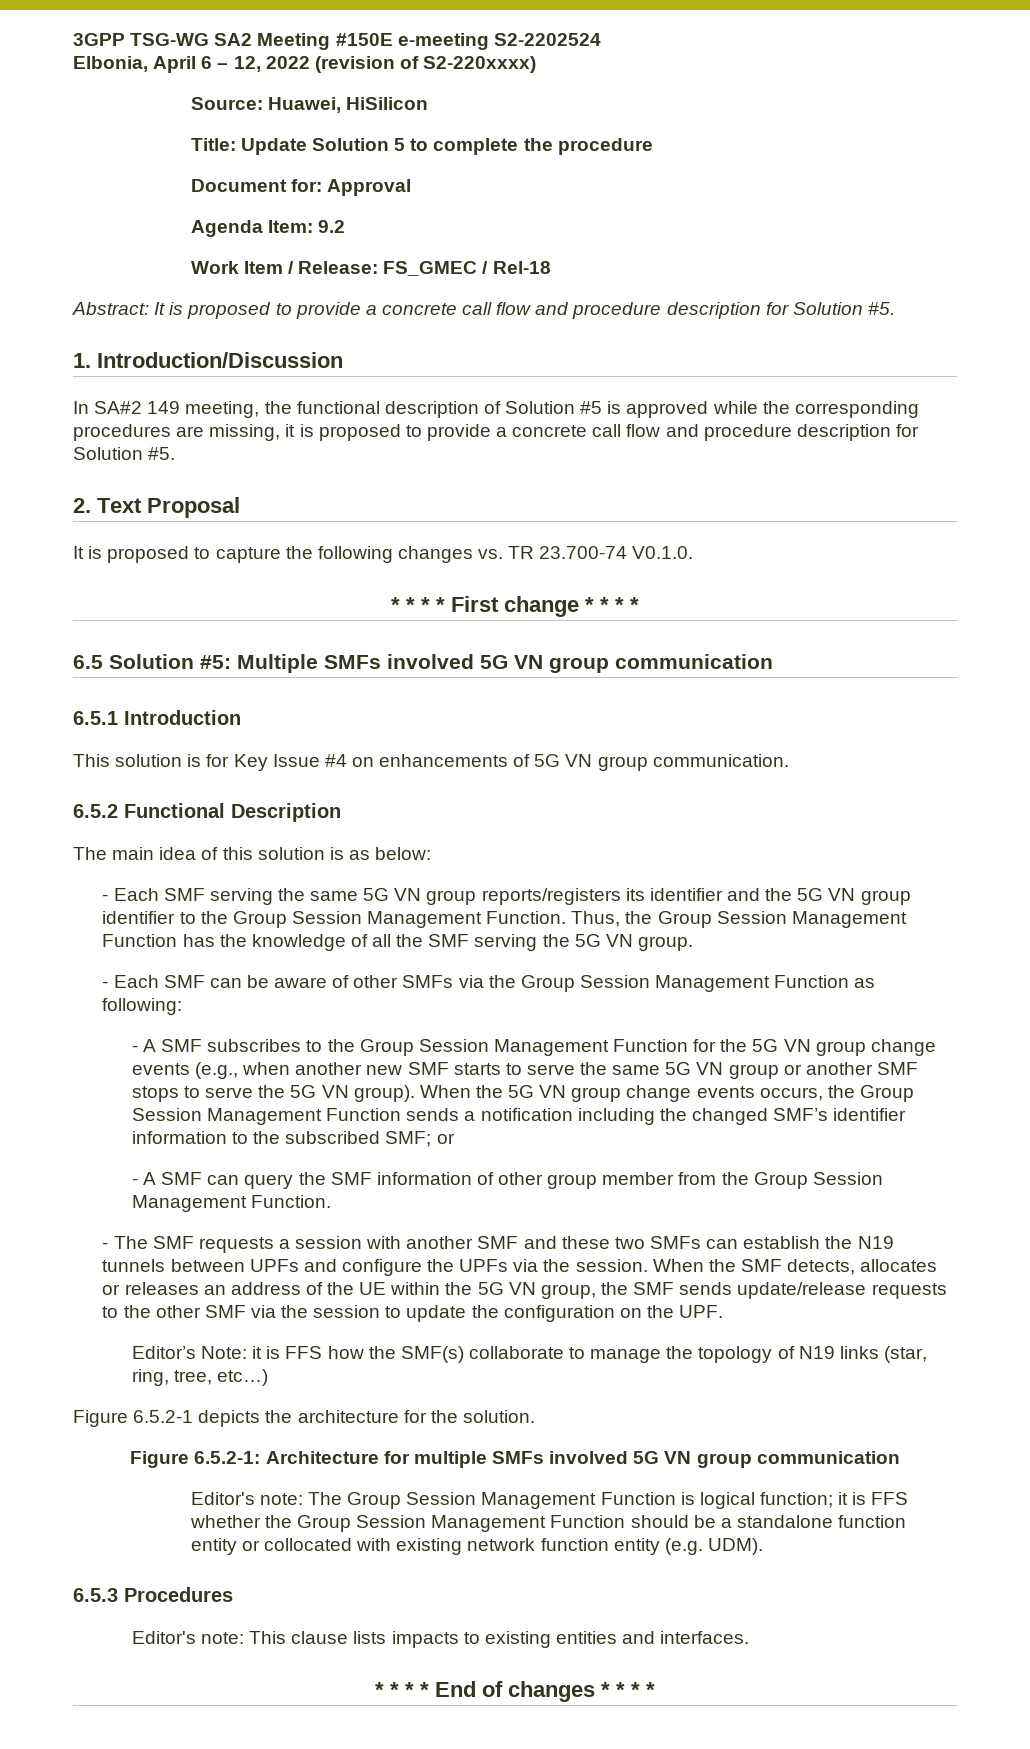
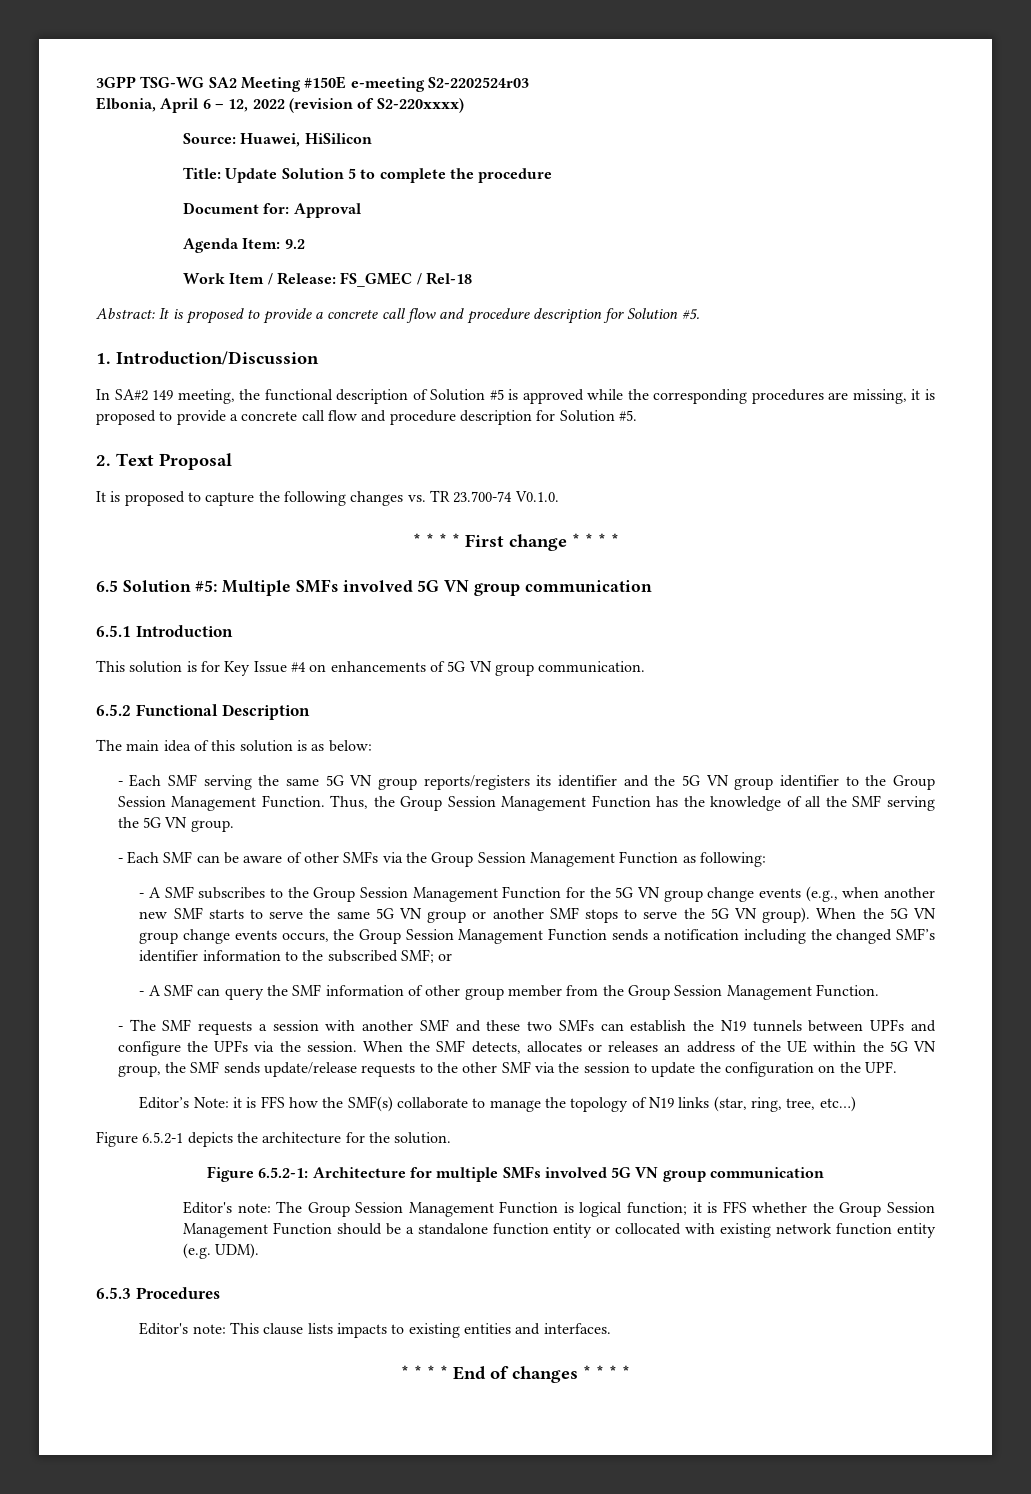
[493,33,601,46] S2-2202524 -> [427,77,529,88] S2-2202524r03

